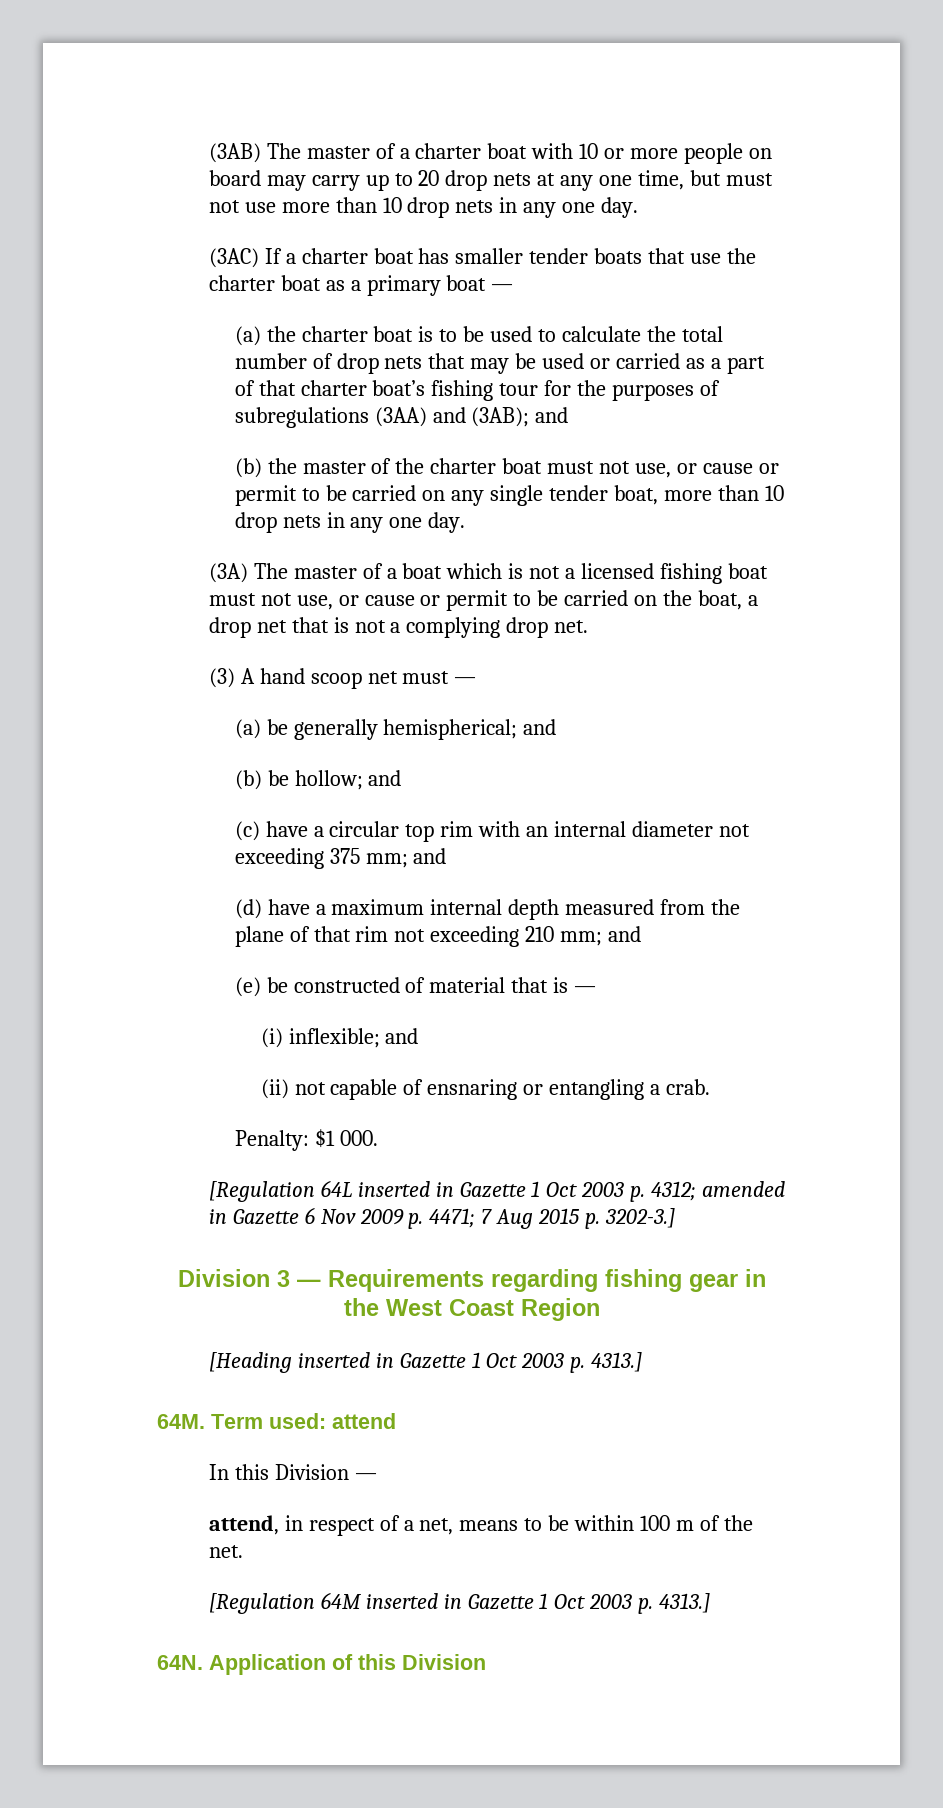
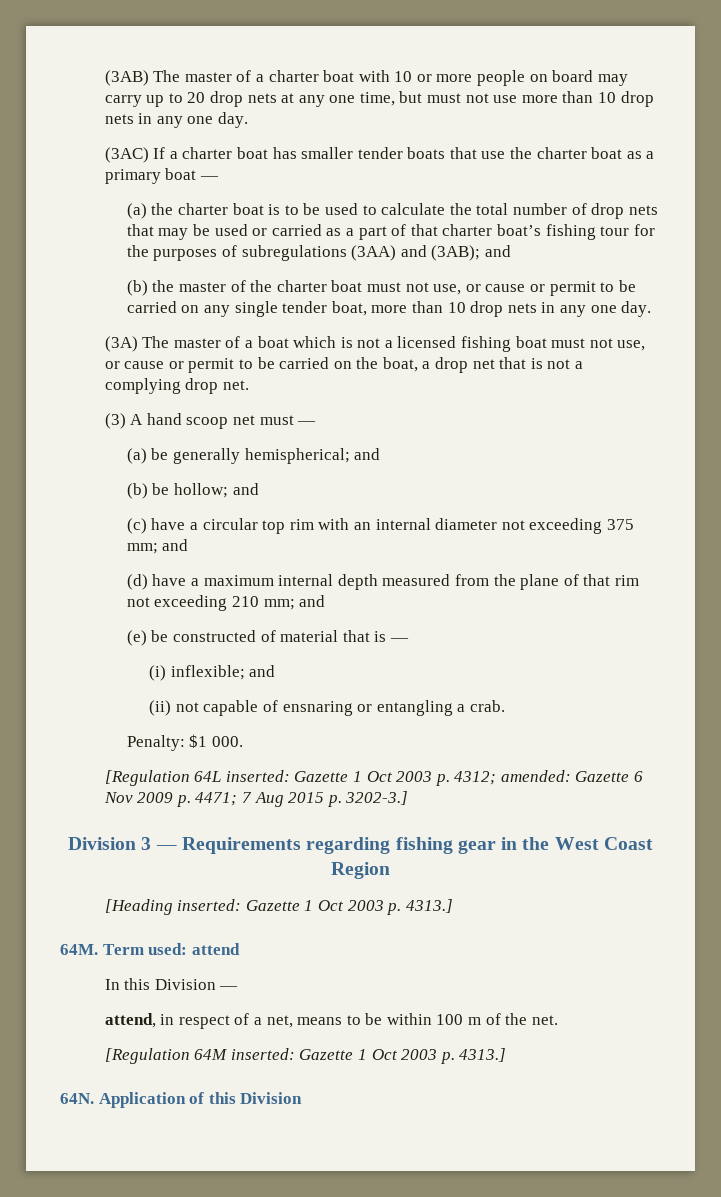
[357,1181,454,1197] inserted in -> [225,770,290,782] inserted:
[702,1181,786,1197] [208,1209,227,1224] amended in -> [500,770,571,782] amended:
[297,1352,394,1368] inserted in -> [177,899,242,911] inserted:
[365,1593,462,1609] inserted in -> [230,1048,295,1060] inserted:

